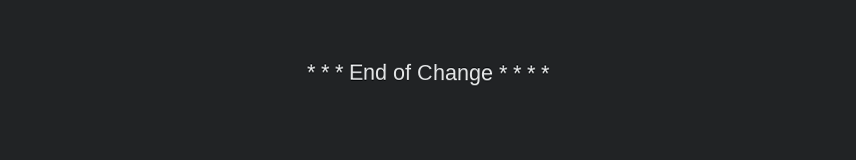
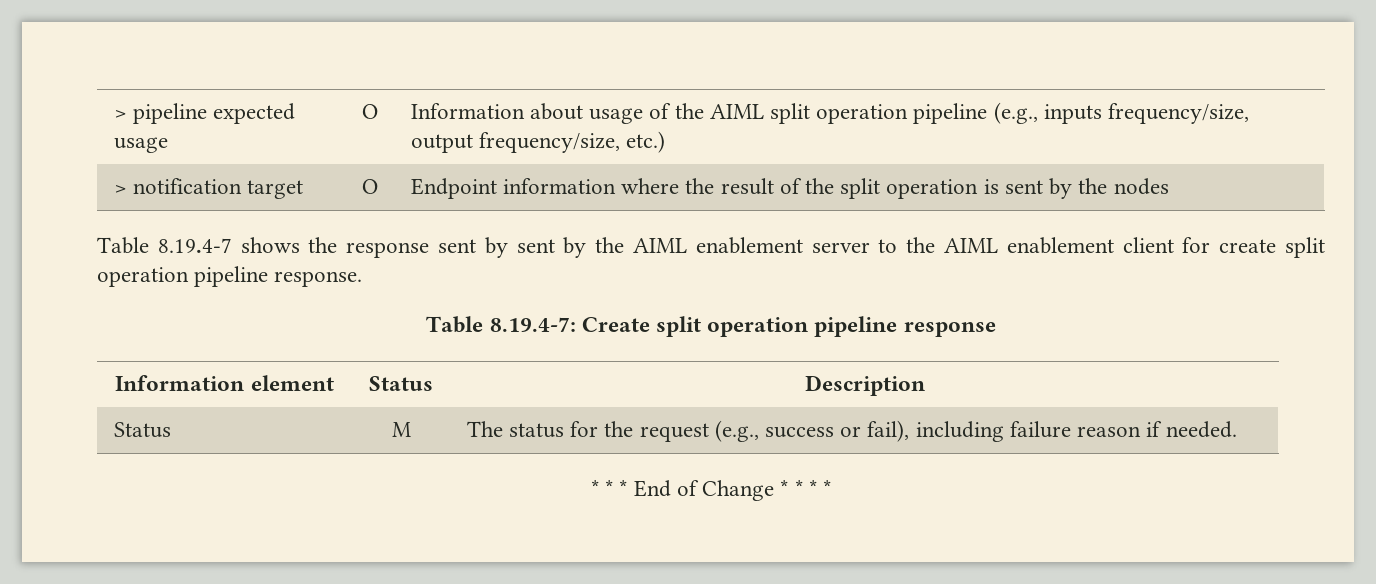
(307, 72) none -> [113,103,296,124] [113,137,168,153] [361,104,378,119] [410,102,1250,124] [410,131,666,153] [113,178,304,199] [361,179,378,194] [410,178,1169,199] [97,237,1325,258] [97,266,363,287] [426,316,996,337] [115,375,334,391] [369,376,433,391] [804,375,925,396] [113,422,171,438] [391,422,411,437] [466,420,1237,442] > pipeline expected usage | O | Information about usage of the AIML split operation pipeline (e.g., inputs frequency/size, output frequency/size, etc.) // > notification target | O | Endpoint information where the result of the split operation is sent by the nodes // Table 8.19.4-7 shows the response sent by sent by the AIML enablement server to the AIML enablement client for create split operation pipeline response. // Table 8.19.4-7: Create split operation pipeline response // Information element | Status | Description // Status | M | The status for the request (e.g., success or fail), including failure reason if needed. //

